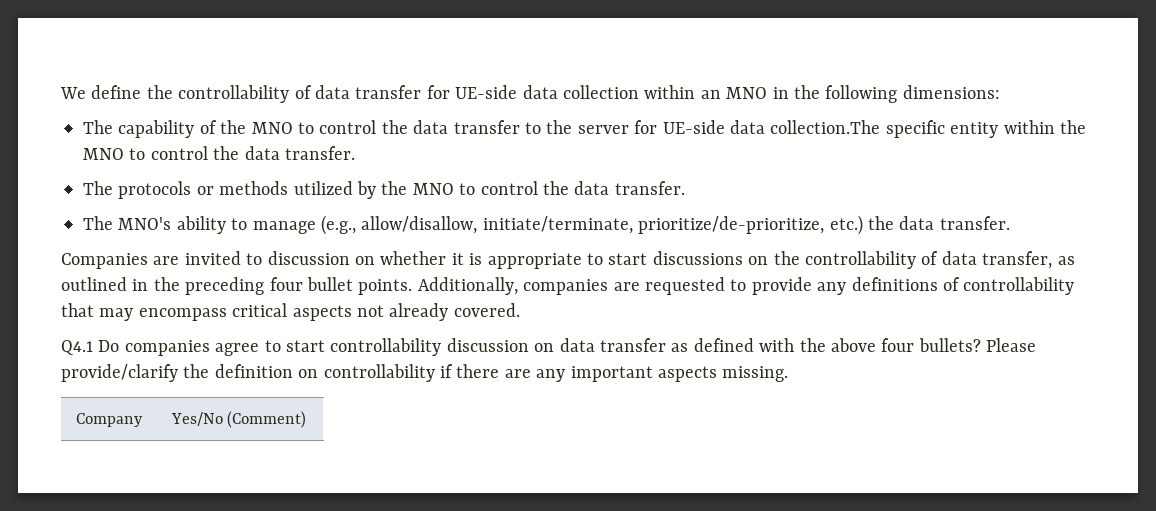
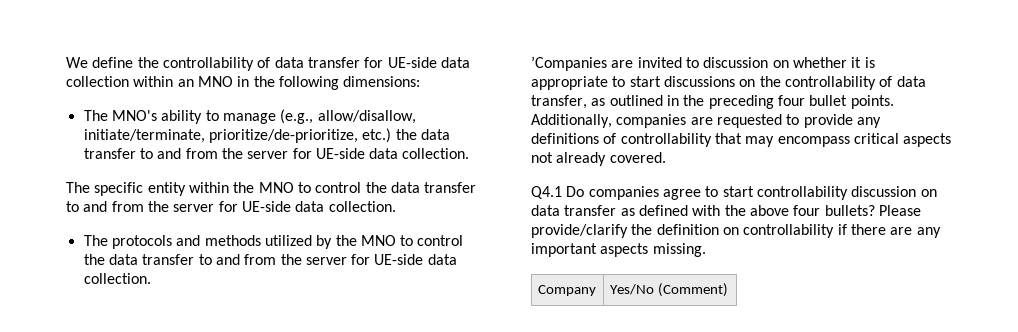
[83,120,1086,138] [83,146,355,160] [83,181,685,199] // The capability of the MNO to control the data transfer to the server for UE-side data collection.The specific entity within the MNO to control the data transfer. // The protocols or methods utilized by the MNO to control the data transfer. -> (421, 81) none
[939,216,1010,230] [61,253,148,269] transfer. // Companies -> [83,148,470,159] [66,182,477,196] [66,201,396,212] [83,235,464,249] [83,254,457,265] [83,273,151,284] [531,56,607,71] transfer to and from the server for UE-side data collection. // The specific entity within the MNO to control the data transfer to and from the server for UE-side data collection. // The protocols and methods utilized by the MNO to control the data transfer to and from the server for UE-side data collection. // ’Companies

